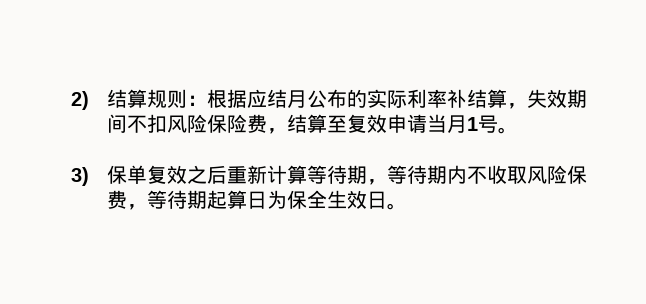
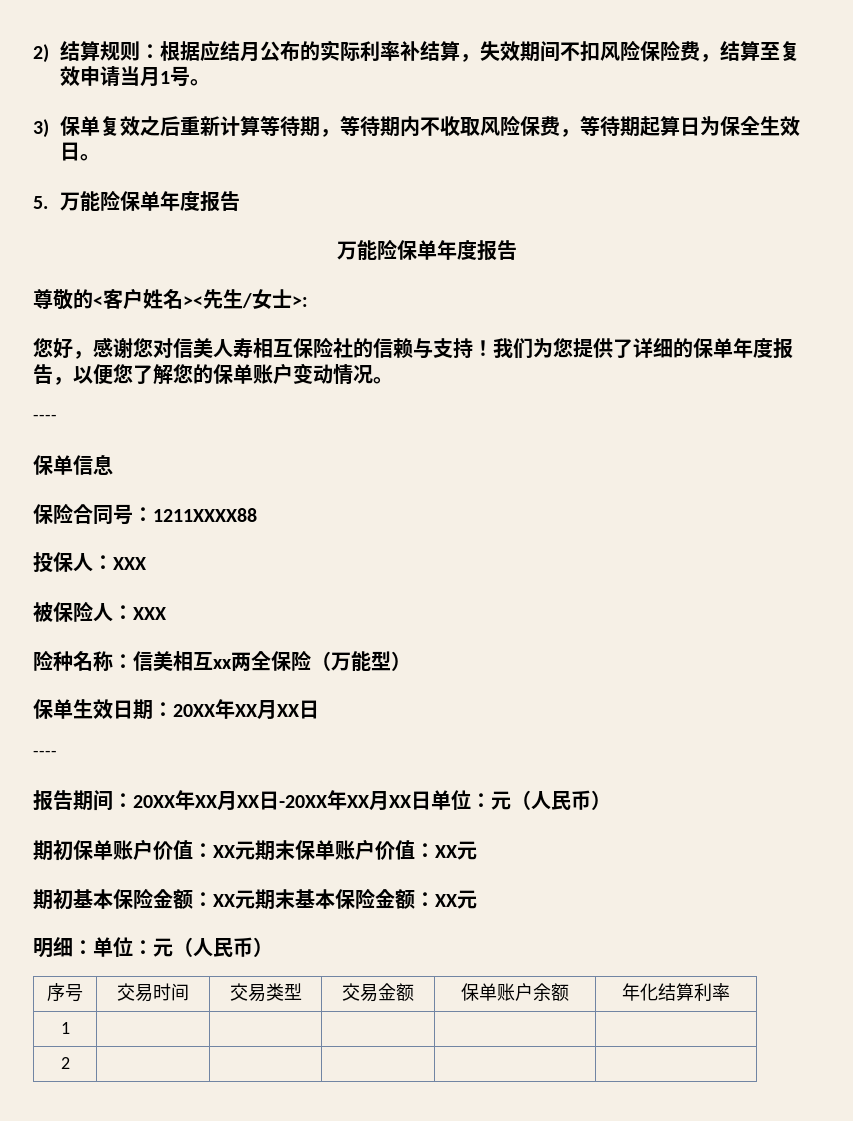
(407, 206) none -> [33,190,241,212] [336,239,517,261] [33,288,308,310] [33,337,793,359] [33,363,393,385] [33,414,57,421] [33,454,113,475] [33,503,257,525] [33,552,146,573] [33,601,166,622] [33,650,411,672] [33,699,319,720] [33,750,57,757] [33,790,611,811] [33,839,477,861] [33,888,477,910] [33,937,273,958] [47,983,83,1002] [117,983,189,1002] [229,983,302,1002] [342,983,414,1002] [461,983,569,1002] [622,983,730,1001] [60,1022,70,1034] [60,1057,70,1069] // 5.万能险保单年度报告 // 万能险保单年度报告 // 尊敬的<客户姓名><先生/女士>: // 您好，感谢您对信美人寿相互保险社的信赖与支持！我们为您提供了详细的保单年度报告，以便您了解您的保单账户变动情况。 // ---- // 保单信息 // 保险合同号：1211XXXX88 // 投保人：XXX // 被保险人：XXX // 险种名称：信美相互xx两全保险（万能型） // 保单生效日期：20XX年XX月XX日 // ---- // 报告期间：20XX年XX月XX日-20XX年XX月XX日单位：元（人民币） // 期初保单账户价值：XX元期末保单账户价值：XX元 // 期初基本保险金额：XX元期末基本保险金额：XX元 // 明细：单位：元（人民币） // 序号 | 交易时间 | 交易类型 | 交易金额 | 保单账户余额 | 年化结算利率 // 1 | | | | | // 2 | | | | |

